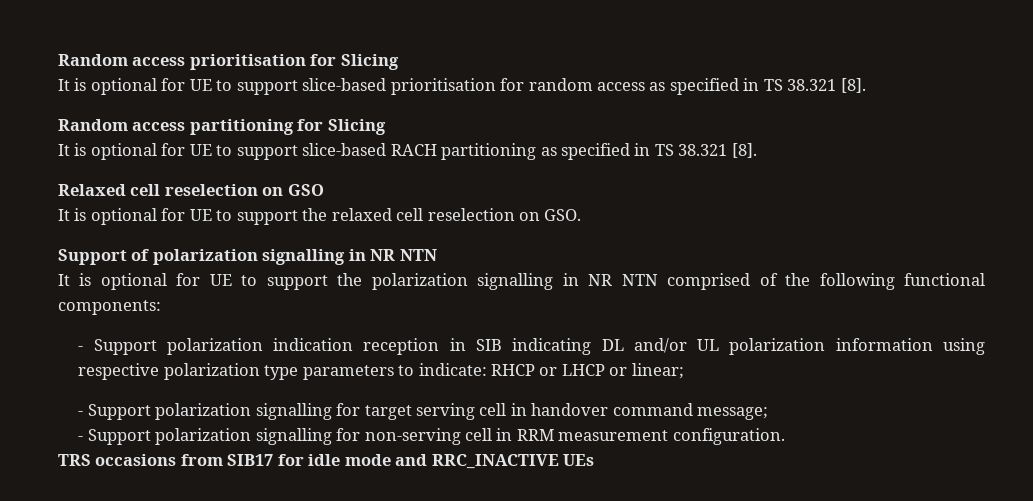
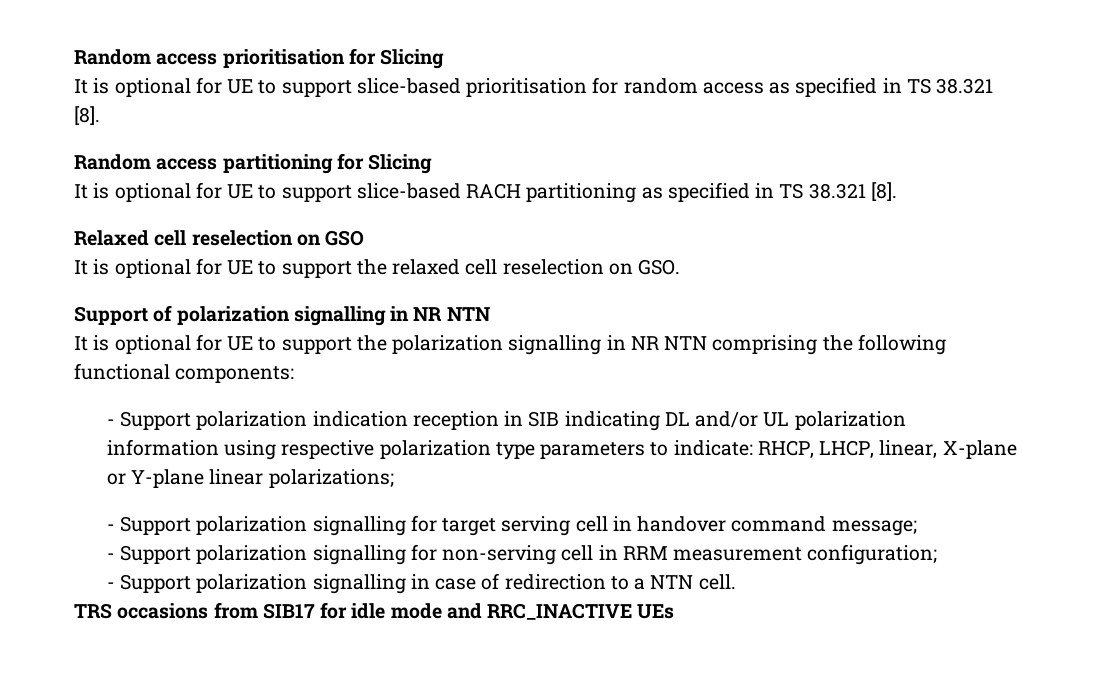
[667,273,778,290] comprised of -> [712,335,818,355] comprising
[490,363,684,379] RHCP or LHCP or linear; -> [757,440,1017,459] [106,469,394,488] RHCP, LHCP, linear, X-plane or Y-plane linear polarizations;
[672,428,785,445] configuration. -> [807,544,938,565] [106,573,736,594] configuration; // - Support polarization signalling in case of redirection to a NTN cell.

